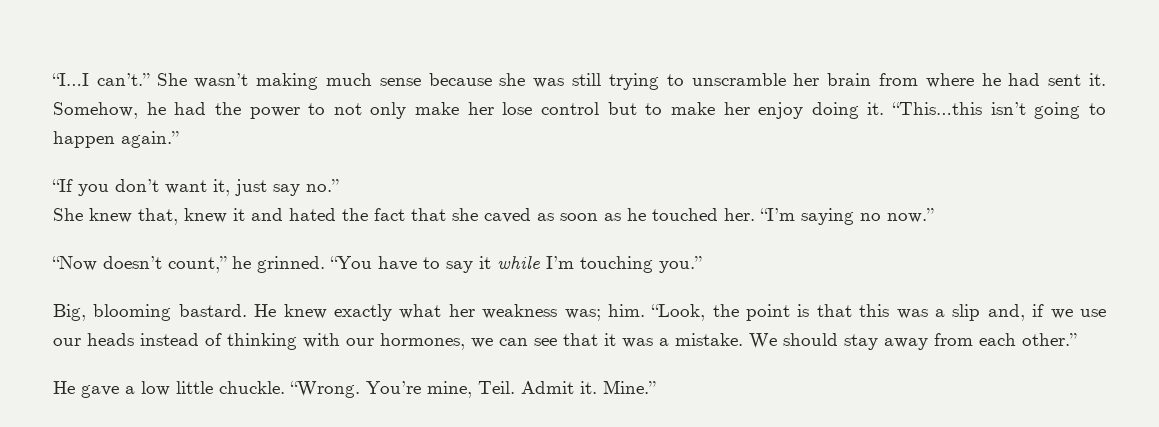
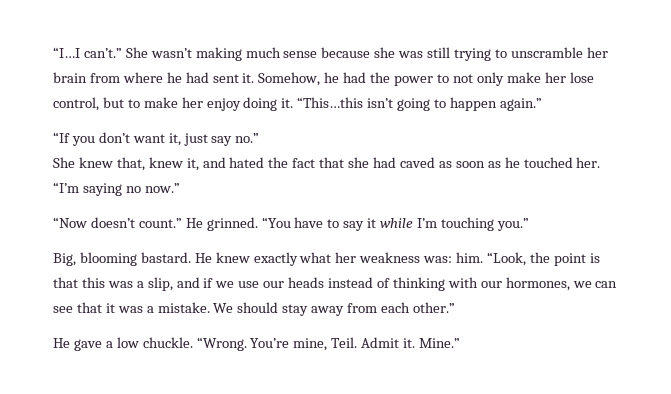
[540,102,599,115] control -> [53,97,99,111] control,
[233,208,245,221] it -> [186,158,199,171] it,
(478, 214) none -> [373,157,397,168] had
[168,256,251,273] count,” he -> [138,218,203,228] count.” He
[564,309,601,321] was; -> [423,256,453,263] was:
[952,304,1025,321] slip and, -> [147,277,200,291] slip, and
[176,381,213,394] little -> (139, 342) none

